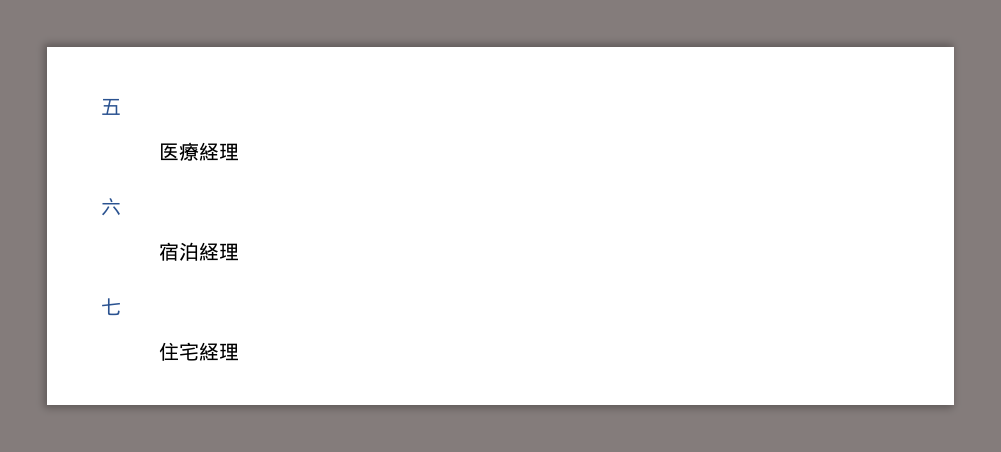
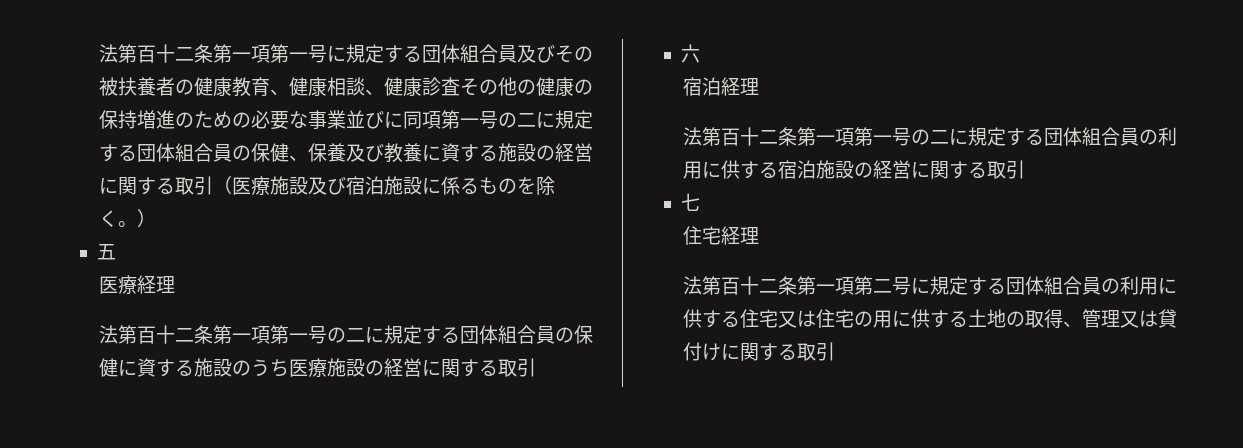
[101,98,121,115] [158,142,239,161] [101,198,121,216] [158,242,239,261] [101,298,121,316] [158,342,239,361] 五 // 医療経理 // 六 // 宿泊経理 // 七 // 住宅経理 -> [98,44,593,63] [98,77,593,97] [98,110,593,130] [98,143,593,163] [98,176,555,195] [98,209,156,228] [97,244,117,260] [98,275,175,294] [98,325,593,344] [98,358,536,377] [681,44,701,63] [682,77,759,96] [682,127,1177,146] [682,160,1025,179] [681,193,701,211] [682,226,759,245] [682,276,1177,295] [682,309,1177,328] [682,342,835,361] 法第百十二条第一項第一号に規定する団体組合員及びその被扶養者の健康教育、健康相談、健康診査その他の健康の保持増進のための必要な事業並びに同項第一号の二に規定する団体組合員の保健、保養及び教養に資する施設の経営に関する取引（医療施設及び宿泊施設に係るものを除く。） // 五 // 医療経理 // 法第百十二条第一項第一号の二に規定する団体組合員の保健に資する施設のうち医療施設の経営に関する取引 // 六 // 宿泊経理 // 法第百十二条第一項第一号の二に規定する団体組合員の利用に供する宿泊施設の経営に関する取引 // 七 // 住宅経理 // 法第百十二条第一項第二号に規定する団体組合員の利用に供する住宅又は住宅の用に供する土地の取得、管理又は貸付けに関する取引

